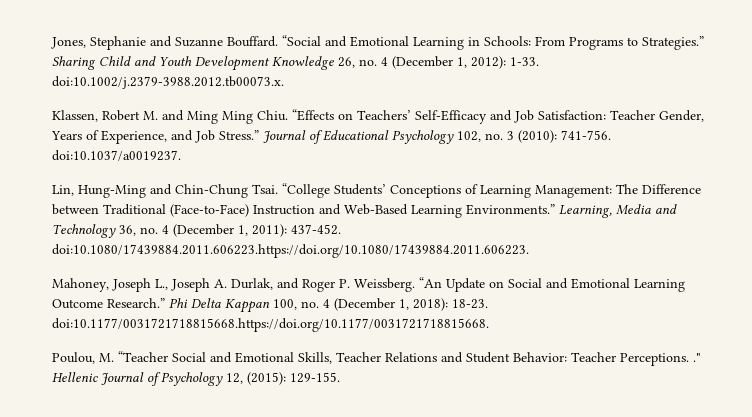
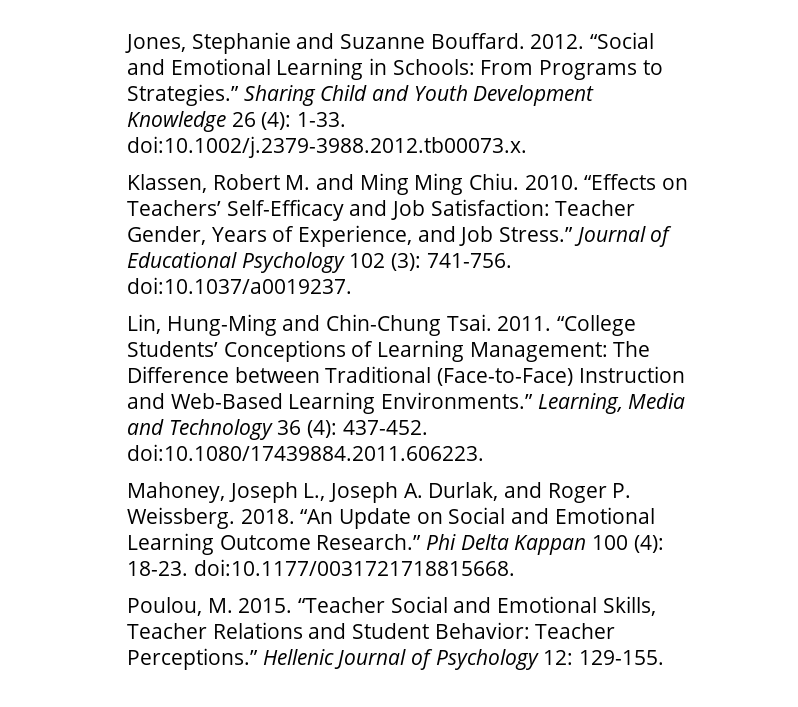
(278, 41) none -> [530,34,585,49] 2012.
[337,56,506,69] 26, no. 4 (December 1, 2012): -> [231,112,292,130] 26 (4):
(288, 115) none -> [524,175,579,190] 2010.
[456,130,557,143] 102, no. 3 (2010): -> [349,253,422,271] 102 (3):
(278, 189) none -> [497,316,552,331] 2011.
[118,224,341,237] [51,244,529,258] 36, no. 4 (December 1, 2011): 437-452. doi:10.1080/17439884.2011.606223.https://doi.org/10.1080/17439884.2011.606223. -> [277,420,428,438] [127,444,485,461] 36 (4): 437-452. doi:10.1080/17439884.2011.606223.
(415, 285) none -> [240,509,295,524] 2018.
[272,298,488,311] [51,318,489,332] 100, no. 4 (December 1, 2018): 18-23. doi:10.1177/0031721718815668.https://doi.org/10.1177/0031721718815668. -> [592,535,664,553] [127,559,515,576] 100 (4): 18-23. doi:10.1177/0031721718815668.
(114, 357) none -> [238,598,293,613] 2015.
[619,353,701,366] Perceptions. ." -> [127,648,259,670] Perceptions.”
[225,372,286,385] 12, (2015): -> [543,650,574,665] 12:

